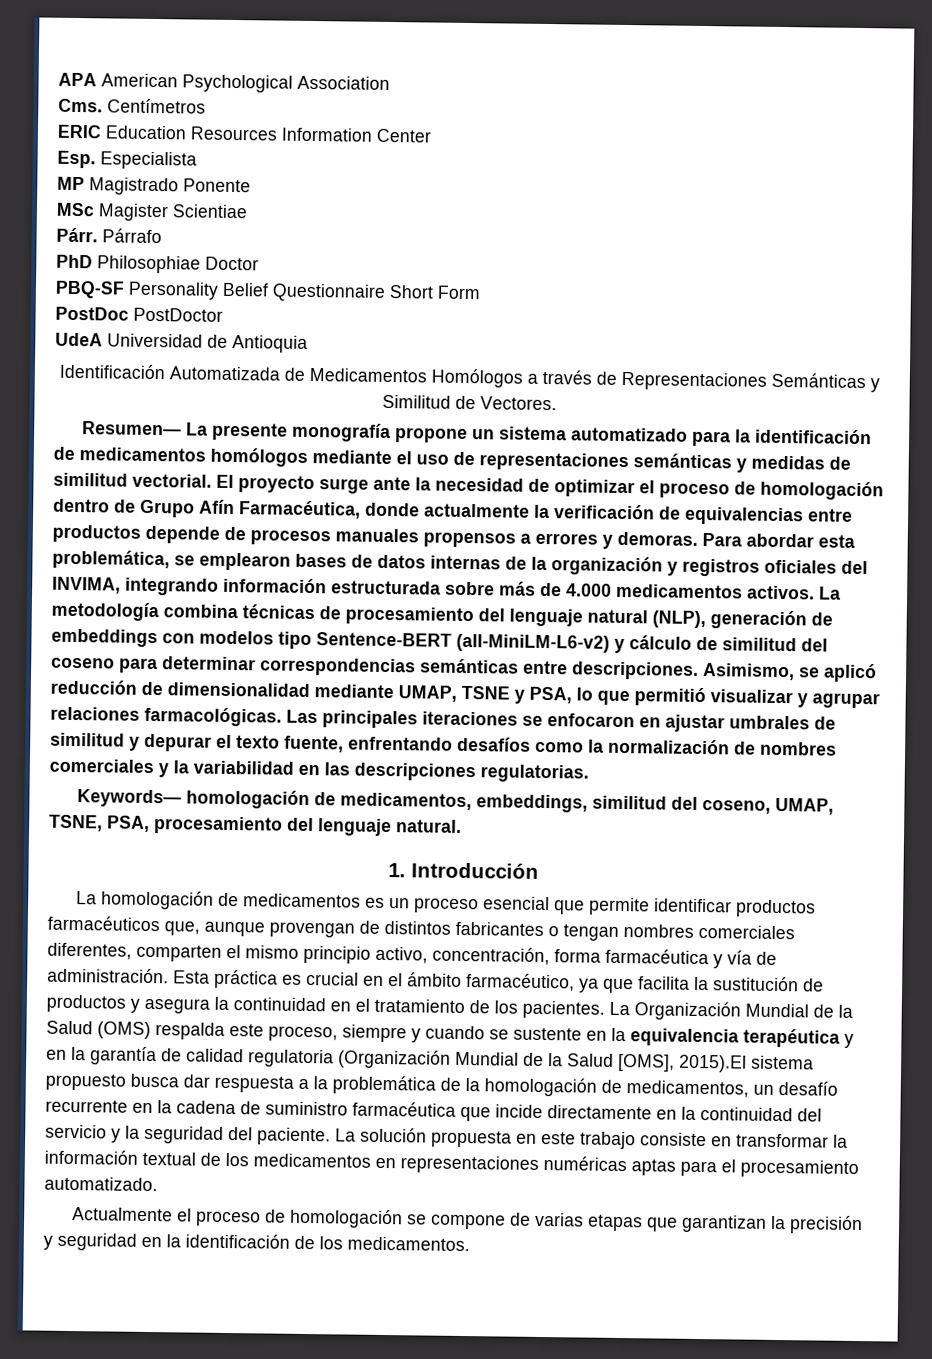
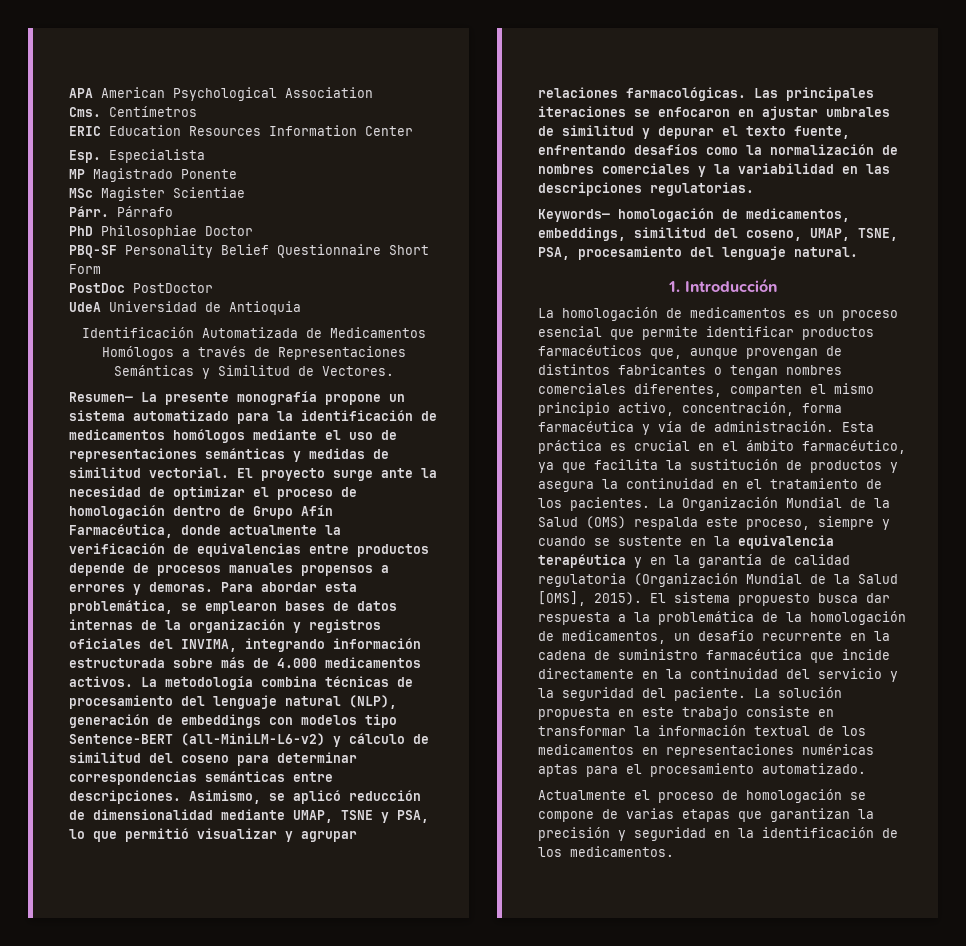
[679,1054,747,1073] 2015).El -> [594,592,666,605] 2015). El

